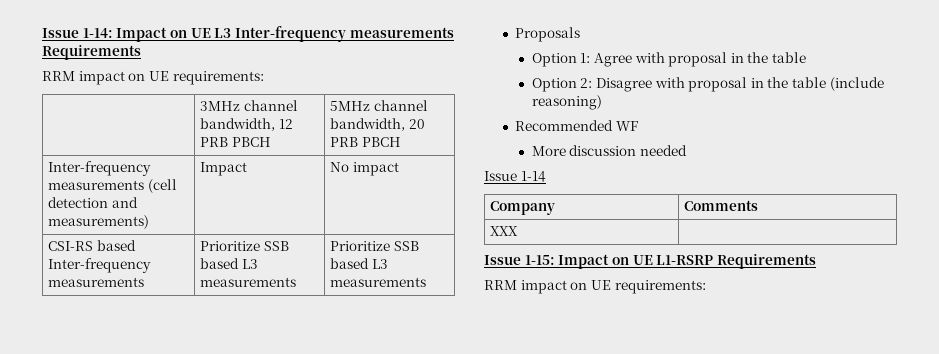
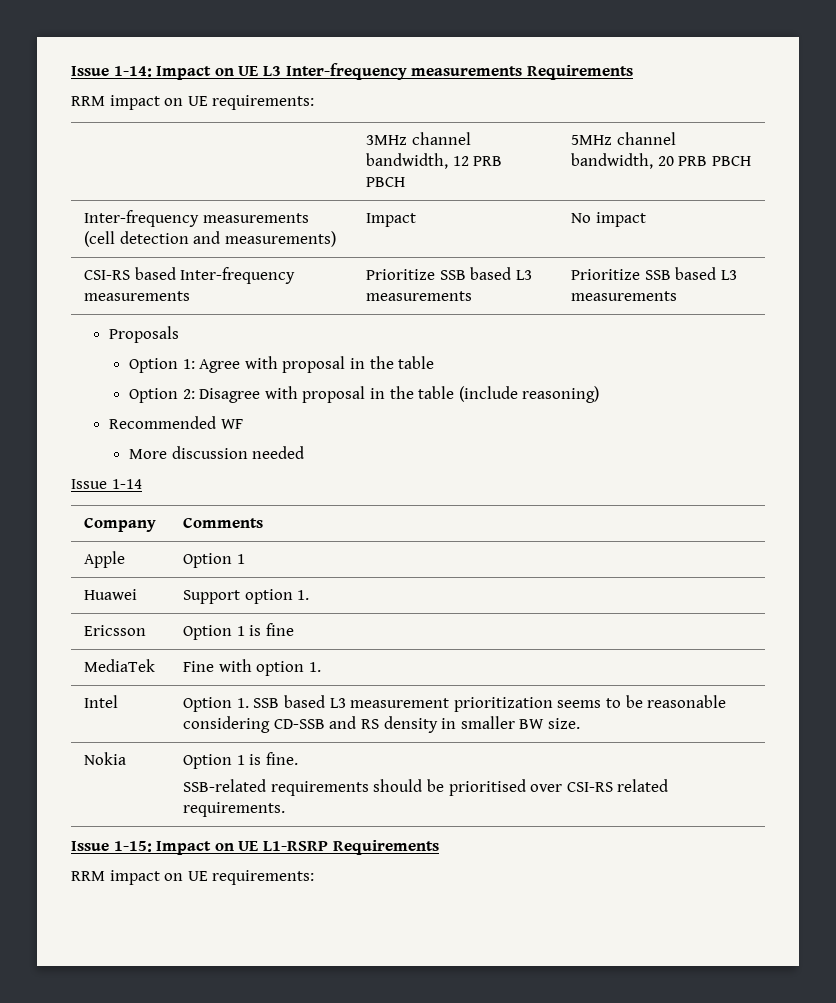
[490,226,519,236] XXX | -> [84,551,126,568] [183,553,245,568] [84,589,138,600] [183,589,310,604] [84,625,147,636] [183,623,295,640] [84,659,156,672] [183,659,322,676] [84,695,119,708] [183,695,727,712] [183,716,580,733] [84,752,127,765] [183,752,299,769] [183,779,669,796] [183,802,286,817] Apple | Option 1 // Huawei | Support option 1. // Ericsson | Option 1 is fine // MediaTek | Fine with option 1. // Intel | Option 1. SSB based L3 measurement prioritization seems to be reasonable considering CD-SSB and RS density in smaller BW size. // Nokia | Option 1 is fine. // SSB-related requirements should be prioritised over CSI-RS related requirements.

